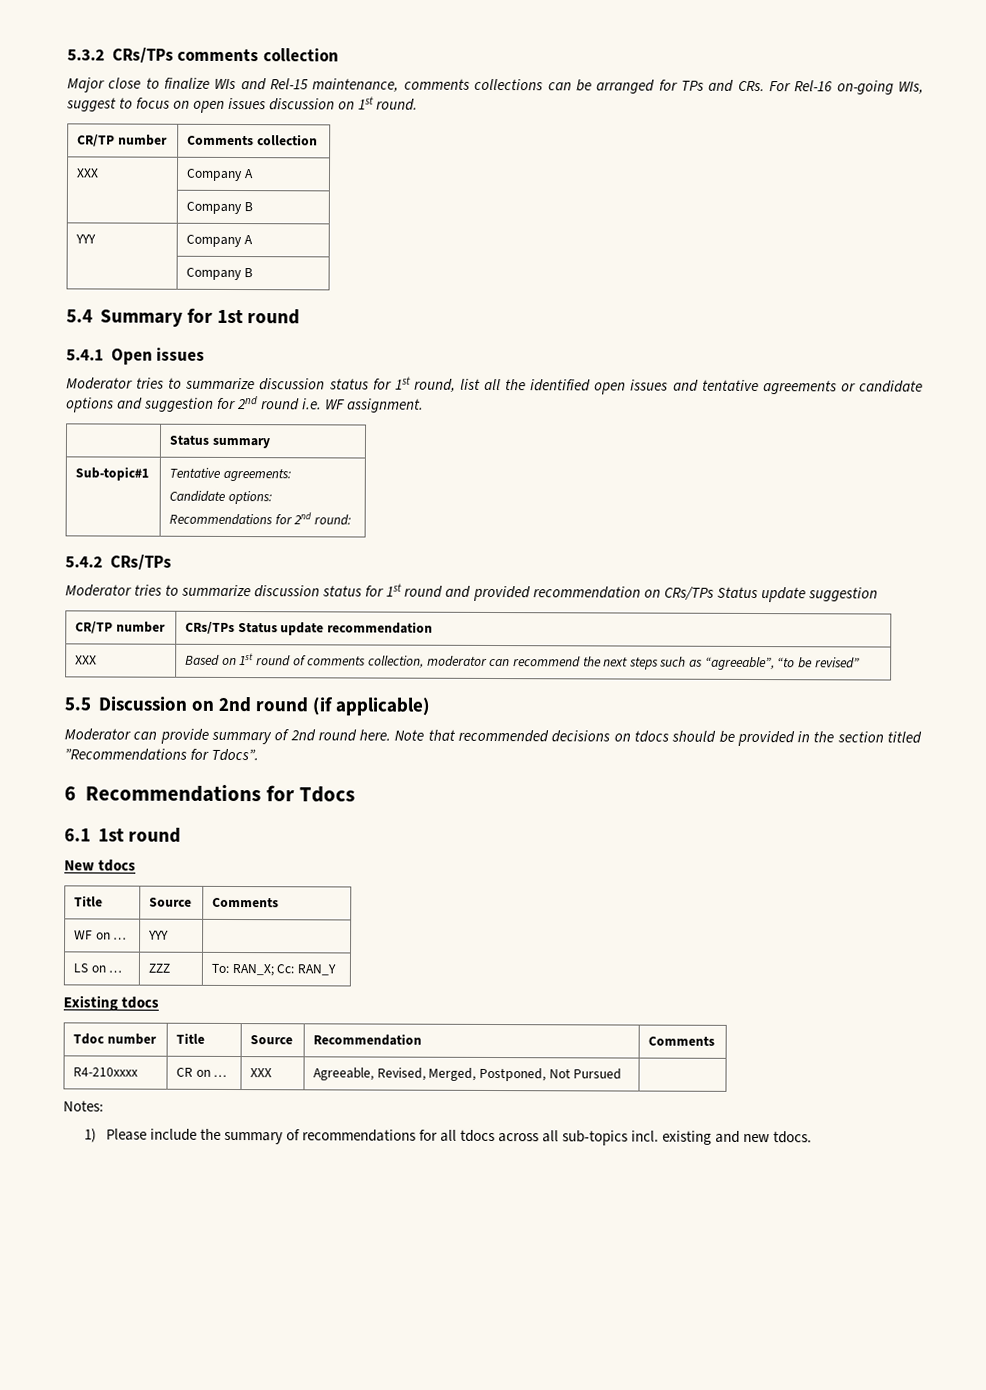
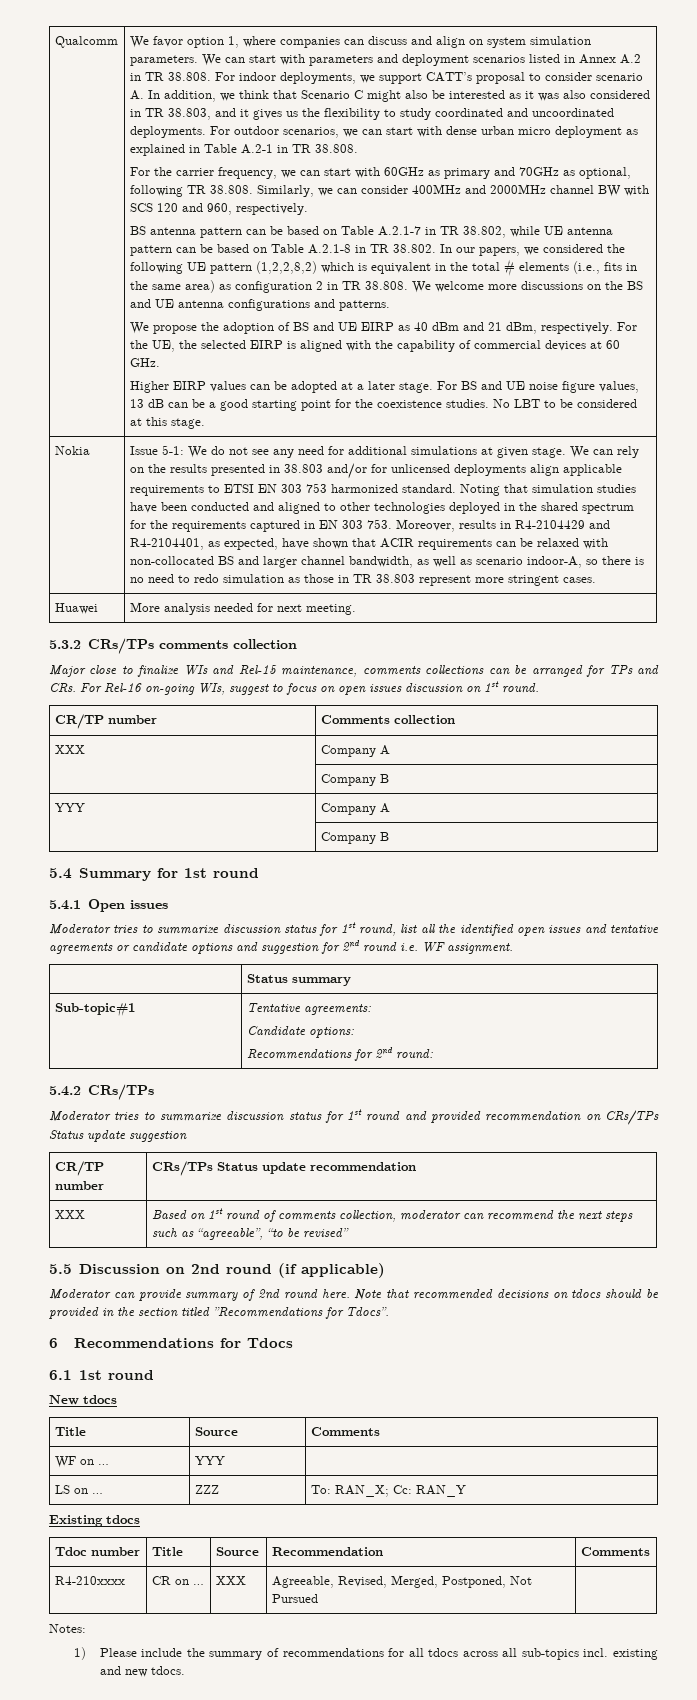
(67, 55) none -> [54,36,118,48] [129,36,591,48] [129,54,641,66] [129,72,643,84] [129,90,650,102] [129,108,614,120] [129,126,638,138] [129,144,358,156] [129,167,631,179] [129,184,649,197] [129,203,308,215] [129,226,613,238] [129,244,625,256] [129,259,637,276] [129,280,643,293] [129,299,390,311] [129,322,637,334] [129,340,620,352] [129,358,160,367] [129,381,639,393] [129,399,637,411] [129,417,205,429] [54,446,90,455] [129,445,639,458] [129,463,622,479] [129,483,636,496] [129,502,634,514] [129,519,610,532] [129,538,608,550] [129,556,644,568] [129,574,596,586] [54,603,98,614] [129,602,356,615] Qualcomm | We favor option 1, where companies can discuss and align on system simulation parameters. We can start with parameters and deployment scenarios listed in Annex A.2 in TR 38.808. For indoor deployments, we support CATT’s proposal to consider scenario A. In addition, we think that Scenario C might also be interested as it was also considered in TR 38.803, and it gives us the flexibility to study coordinated and uncoordinated deployments. For outdoor scenarios, we can start with dense urban micro deployment as explained in Table A.2-1 in TR 38.808. // For the carrier frequency, we can start with 60GHz as primary and 70GHz as optional, following TR 38.808. Similarly, we can consider 400MHz and 2000MHz channel BW with SCS 120 and 960, respectively. // BS antenna pattern can be based on Table A.2.1-7 in TR 38.802, while UE antenna pattern can be based on Table A.2.1-8 in TR 38.802. In our papers, we considered the following UE pattern (1,2,2,8,2) which is equivalent in the total # elements (i.e., fits in the same area) as configuration 2 in TR 38.808. We welcome more discussions on the BS and UE antenna configurations and patterns. // We propose the adoption of BS and UE EIRP as 40 dBm and 21 dBm, respectively. For the UE, the selected EIRP is aligned with the capability of commercial devices at 60 GHz. // Higher EIRP values can be adopted at a later stage. For BS and UE noise figure values, 13 dB can be a good starting point for the coexistence studies. No LBT to be considered at this stage. // Nokia | Issue 5-1: We do not see any need for additional simulations at given stage. We can rely on the results presented in 38.803 and/or for unlicensed deployments align applicable requirements to ETSI EN 303 753 harmonized standard. Noting that simulation studies have been conducted and aligned to other technologies deployed in the shared spectrum for the requirements captured in EN 303 753. Moreover, results in R4-2104429 and R4-2104401, as expected, have shown that ACIR requirements can be relaxed with non-collocated BS and larger channel bandwidth, as well as scenario indoor-A, so there is no need to redo simulation as those in TR 38.803 represent more stringent cases. // Huawei | More analysis needed for next meeting. //

